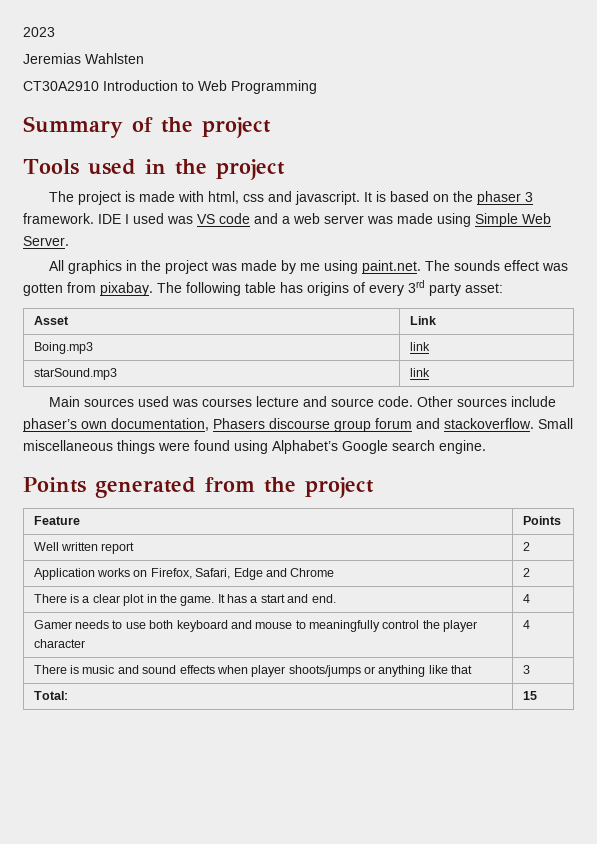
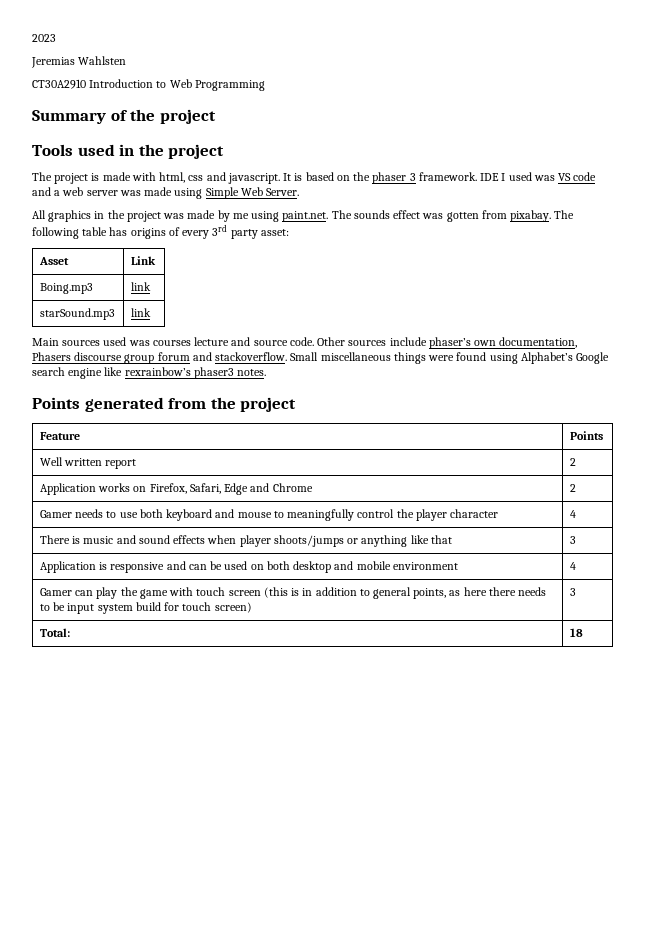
[439,440,486,454] engine. -> [68,367,267,379] engine like rexrainbow’s phaser3 notes.
[33,594,336,606] [522,594,530,603] // There is a clear plot in the game. It has a start and end. | 4 -> (576, 488) none
(530, 669) none -> [39,561,458,573] [569,562,576,570] [39,587,547,599] [39,602,252,614] [569,588,576,596] // Application is responsive and can be used on both desktop and mobile environment | 4 // Gamer can play the game with touch screen (this is in addition to general points, as here there needs to be input system build for touch screen) | 3
[522,691,537,700] 15 -> [569,628,583,637] 18

